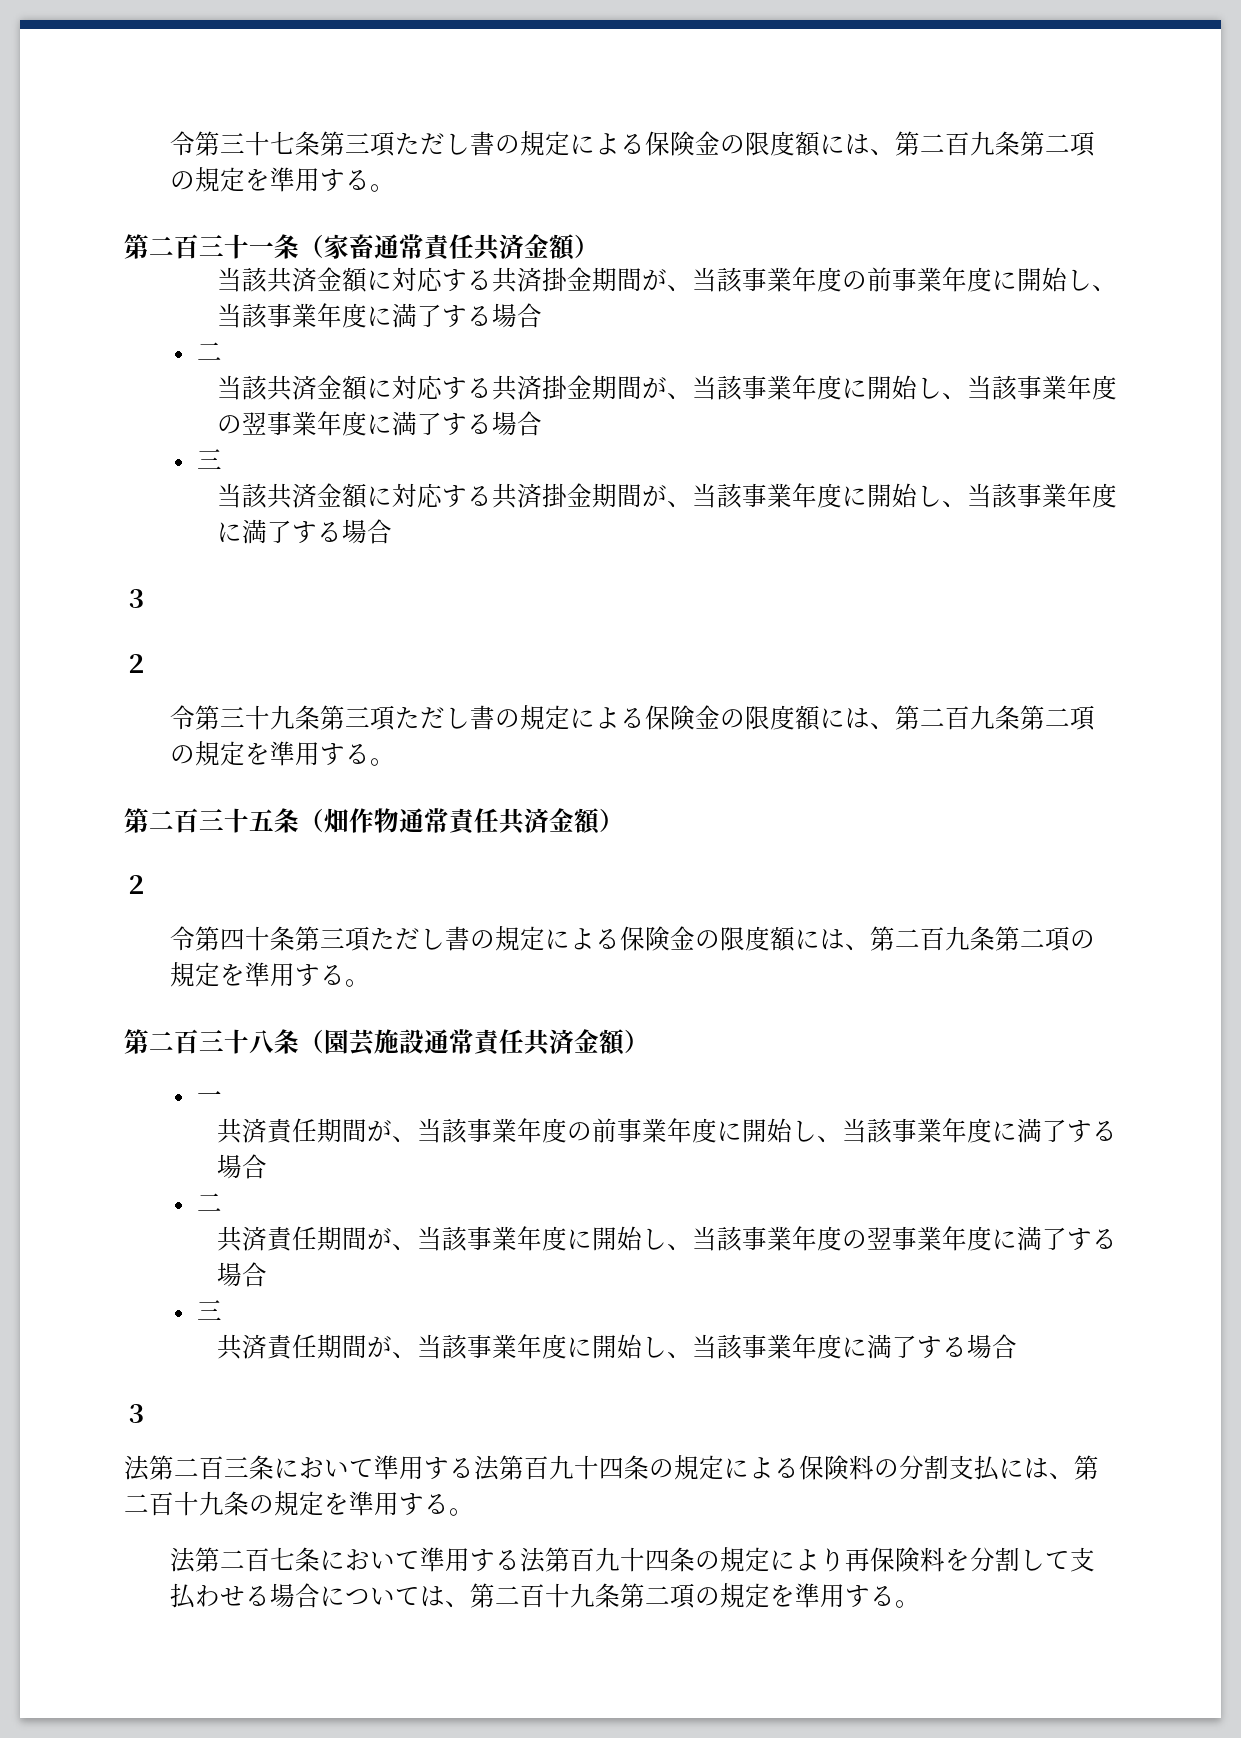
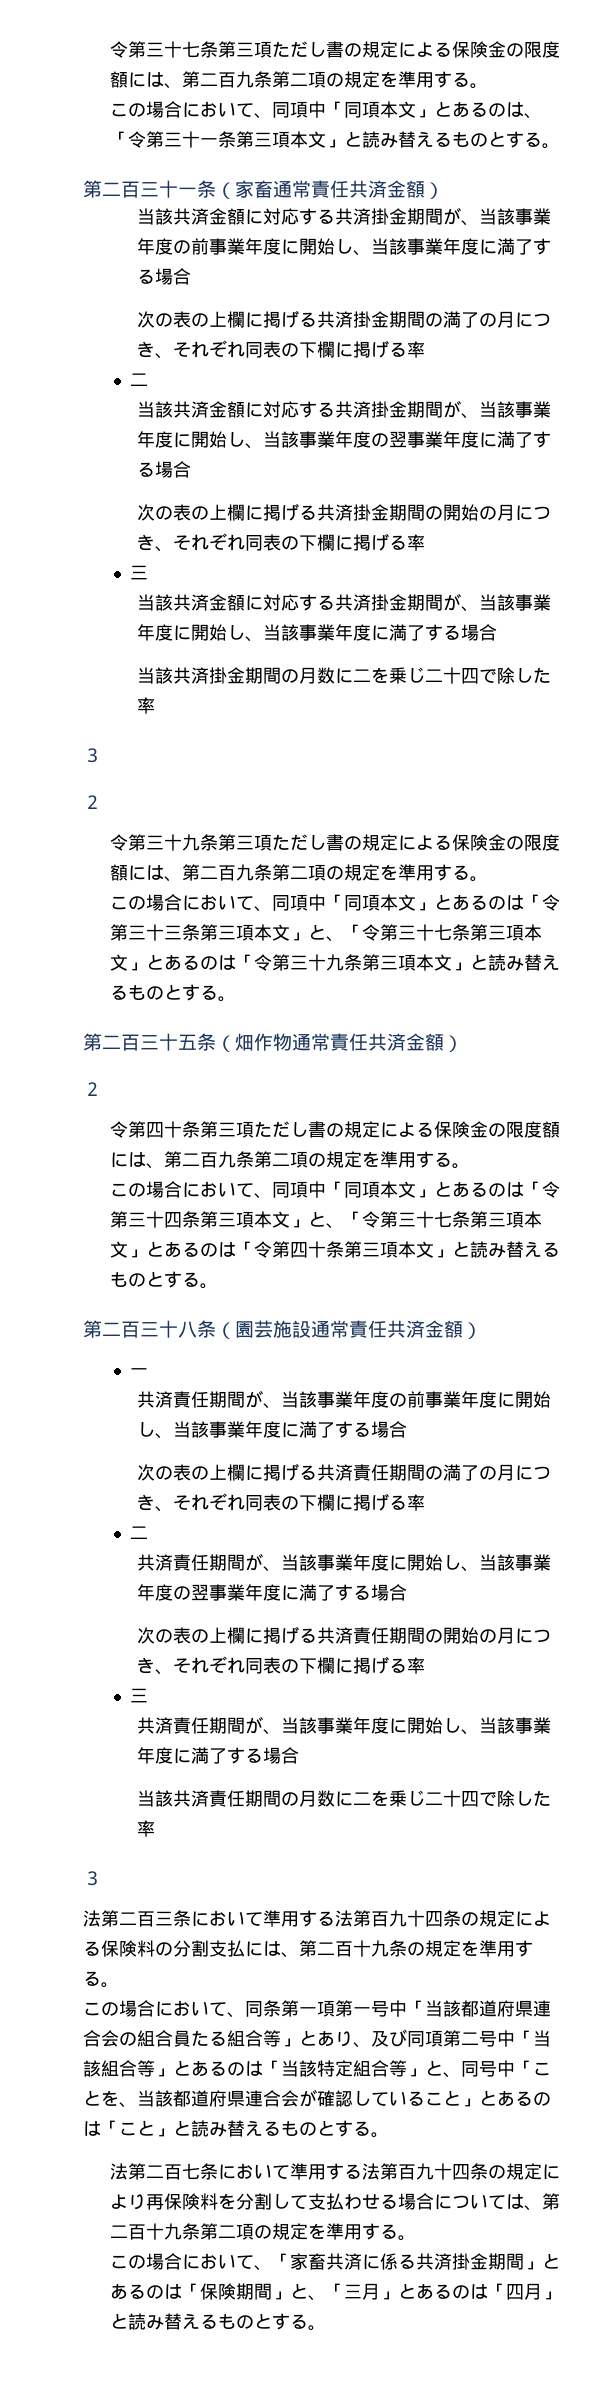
(396, 188) none -> [110,101,543,119] [110,131,561,149] // この場合において、同項中「同項本文」とあるのは、「令第三十一条第三項本文」と読み替えるものとする。
(542, 315) none -> [137,310,552,328] [137,340,426,359] // 次の表の上欄に掲げる共済掛金期間の満了の月につき、それぞれ同表の下欄に掲げる率
(542, 423) none -> [137,503,552,521] [137,533,426,552] // 次の表の上欄に掲げる共済掛金期間の開始の月につき、それぞれ同表の下欄に掲げる率
(392, 531) none -> [137,667,552,684] [137,697,156,714] // 当該共済掛金期間の月数に二を乗じ二十四で除した率
(396, 762) none -> [110,894,561,912] [110,924,543,942] [110,954,561,971] [110,984,237,1002] // この場合において、同項中「同項本文」とあるのは「令第三十三条第三項本文」と、「令第三十七条第三項本文」とあるのは「令第三十九条第三項本文」と読み替えるものとする。
(371, 983) none -> [110,1181,561,1199] [110,1211,543,1229] [110,1241,561,1258] [110,1271,219,1289] // この場合において、同項中「同項本文」とあるのは「令第三十四条第三項本文」と、「令第三十七条第三項本文」とあるのは「令第四十条第三項本文」と読み替えるものとする。
(267, 1166) none -> [137,1463,552,1481] [137,1493,426,1512] // 次の表の上欄に掲げる共済責任期間の満了の月につき、それぞれ同表の下欄に掲げる率
(267, 1274) none -> [137,1626,552,1644] [137,1656,426,1675] // 次の表の上欄に掲げる共済責任期間の開始の月につき、それぞれ同表の下欄に掲げる率
(1017, 1346) none -> [137,1790,552,1807] [137,1820,156,1837] // 当該共済責任期間の月数に二を乗じ二十四で除した率
(474, 1512) none -> [83,2000,551,2018] [83,2029,551,2048] [83,2060,551,2078] [83,2089,551,2108] [83,2120,389,2138] // この場合において、同条第一項第一号中「当該都道府県連合会の組合員たる組合等」とあり、及び同項第二号中「当該組合等」とあるのは「当該特定組合等」と、同号中「ことを、当該都道府県連合会が確認していること」とあるのは「こと」と読み替えるものとする。
(921, 1604) none -> [110,2253,561,2271] [110,2283,561,2301] [110,2313,327,2331] // この場合において、「家畜共済に係る共済掛金期間」とあるのは「保険期間」と、「三月」とあるのは「四月」と読み替えるものとする。

